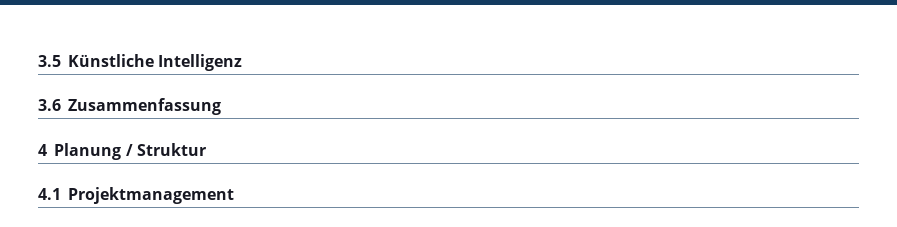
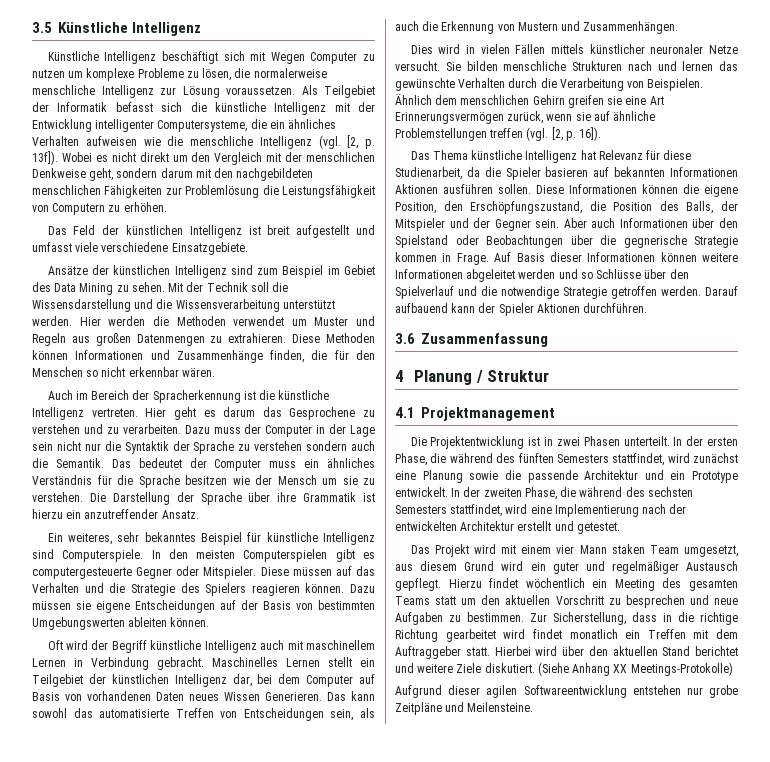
(243, 62) none -> [47,51,375,64] [32,68,327,81] [32,85,375,98] [32,102,375,115] [32,119,337,132] [32,135,375,149] [32,151,375,165] [32,168,314,181] [32,185,375,198] [32,202,167,215] [47,225,375,238] [32,242,248,255] [47,265,375,278] [32,282,289,295] [32,299,335,312] [32,316,375,326] [32,333,375,346] [32,350,375,363] [32,367,215,377] [47,390,330,403] [32,407,375,420] [32,424,375,437] [32,441,375,454] [32,458,375,471] [32,475,375,488] [32,492,375,505] [32,509,199,519] [47,532,375,545] [32,549,375,562] [32,566,376,579] [32,583,375,596] [32,600,375,613] [32,617,210,630] [47,640,375,653] [32,657,375,670] [32,674,375,687] [32,691,375,701] [32,708,375,721] [395,21,679,34] [410,44,738,54] [395,61,738,71] [395,78,704,91] [395,94,664,108] [395,111,656,124] [395,127,602,141] [410,150,692,163] [395,167,738,180] [395,184,738,197] [395,201,738,214] [395,218,738,231] [395,235,738,248] [395,252,738,265] [395,269,689,282] [395,286,738,299] [395,303,648,316] // Künstliche Intelligenz beschäftigt sich mit Wegen Computer zu nutzen um komplexe Probleme zu lösen, die normalerweise menschliche Intelligenz zur Lösung voraussetzen. Als Teilgebiet der Informatik befasst sich die künstliche Intelligenz mit der Entwicklung intelligenter Computersysteme, die ein ähnliches Verhalten aufweisen wie die menschliche Intelligenz (vgl. [2, p. 13f]). Wobei es nicht direkt um den Vergleich mit der menschlichen Denkweise geht, sondern darum mit den nachgebildeten menschlichen Fähigkeiten zur Problemlösung die Leistungsfähigkeit von Computern zu erhöhen. // Das Feld der künstlichen Intelligenz ist breit aufgestellt und umfasst viele verschiedene Einsatzgebiete. // Ansätze der künstlichen Intelligenz sind zum Beispiel im Gebiet des Data Mining zu sehen. Mit der Technik soll die Wissensdarstellung und die Wissensverarbeitung unterstützt werden. Hier werden die Methoden verwendet um Muster und Regeln aus großen Datenmengen zu extrahieren. Diese Methoden können Informationen und Zusammenhänge finden, die für den Menschen so nicht erkennbar wären. // Auch im Bereich der Spracherkennung ist die künstliche Intelligenz vertreten. Hier geht es darum das Gesprochene zu verstehen und zu verarbeiten. Dazu muss der Computer in der Lage sein nicht nur die Syntaktik der Sprache zu verstehen sondern auch die Semantik. Das bedeutet der Computer muss ein ähnliches Verständnis für die Sprache besitzen wie der Mensch um sie zu verstehen. Die Darstellung der Sprache über ihre Grammatik ist hierzu ein anzutreffender Ansatz. // Ein weiteres, sehr bekanntes Beispiel für künstliche Intelligenz sind Computerspiele. In den meisten Computerspielen gibt es computergesteuerte Gegner oder Mitspieler. Diese müssen auf das Verhalten und die Strategie des Spielers reagieren können. Dazu müssen sie eigene Entscheidungen auf der Basis von bestimmten Umgebungswerten ableiten können. // Oft wird der Begriff künstliche Intelligenz auch mit maschinellem Lernen in Verbindung gebracht. Maschinelles Lernen stellt ein Teilgebiet der künstlichen Intelligenz dar, bei dem Computer auf Basis von vorhandenen Daten neues Wissen Generieren. Das kann sowohl das automatisierte Treffen von Entscheidungen sein, als auch die Erkennung von Mustern und Zusammenhängen. // Dies wird in vielen Fällen mittels künstlicher neuronaler Netze versucht. Sie bilden menschliche Strukturen nach und lernen das gewünschte Verhalten durch die Verarbeitung von Beispielen. Ähnlich dem menschlichen Gehirn greifen sie eine Art Erinnerungsvermögen zurück, wenn sie auf ähnliche Problemstellungen treffen (vgl. [2, p. 16]). // Das Thema künstliche Intelligenz hat Relevanz für diese Studienarbeit, da die Spieler basieren auf bekannten Informationen Aktionen ausführen sollen. Diese Informationen können die eigene Position, den Erschöpfungszustand, die Position des Balls, der Mitspieler und der Gegner sein. Aber auch Informationen über den Spielstand oder Beobachtungen über die gegnerische Strategie kommen in Frage. Auf Basis dieser Informationen können weitere Informationen abgeleitet werden und so Schlüsse über den Spielverlauf und die notwendige Strategie getroffen werden. Darauf aufbauend kann der Spieler Aktionen durchführen.
(234, 195) none -> [410,436,738,449] [395,453,738,466] [395,470,738,483] [395,487,693,500] [395,504,687,517] [395,521,620,534] [410,544,738,557] [395,561,738,574] [395,578,738,591] [395,595,738,608] [395,612,738,625] [395,629,738,642] [395,646,738,659] [395,662,733,676] [395,685,738,698] [395,702,534,715] // Die Projektentwicklung ist in zwei Phasen unterteilt. In der ersten Phase, die während des fünften Semesters stattfindet, wird zunächst eine Planung sowie die passende Architektur und ein Prototype entwickelt. In der zweiten Phase, die während des sechsten Semesters stattfindet, wird eine Implementierung nach der entwickelten Architektur erstellt und getestet. // Das Projekt wird mit einem vier Mann staken Team umgesetzt, aus diesem Grund wird ein guter und regelmäßiger Austausch gepflegt. Hierzu findet wöchentlich ein Meeting des gesamten Teams statt um den aktuellen Vorschritt zu besprechen und neue Aufgaben zu bestimmen. Zur Sicherstellung, dass in die richtige Richtung gearbeitet wird findet monatlich ein Treffen mit dem Auftraggeber statt. Hierbei wird über den aktuellen Stand berichtet und weitere Ziele diskutiert. (Siehe Anhang XX Meetings-Protokolle) // Aufgrund dieser agilen Softwareentwicklung entstehen nur grobe Zeitpläne und Meilensteine.

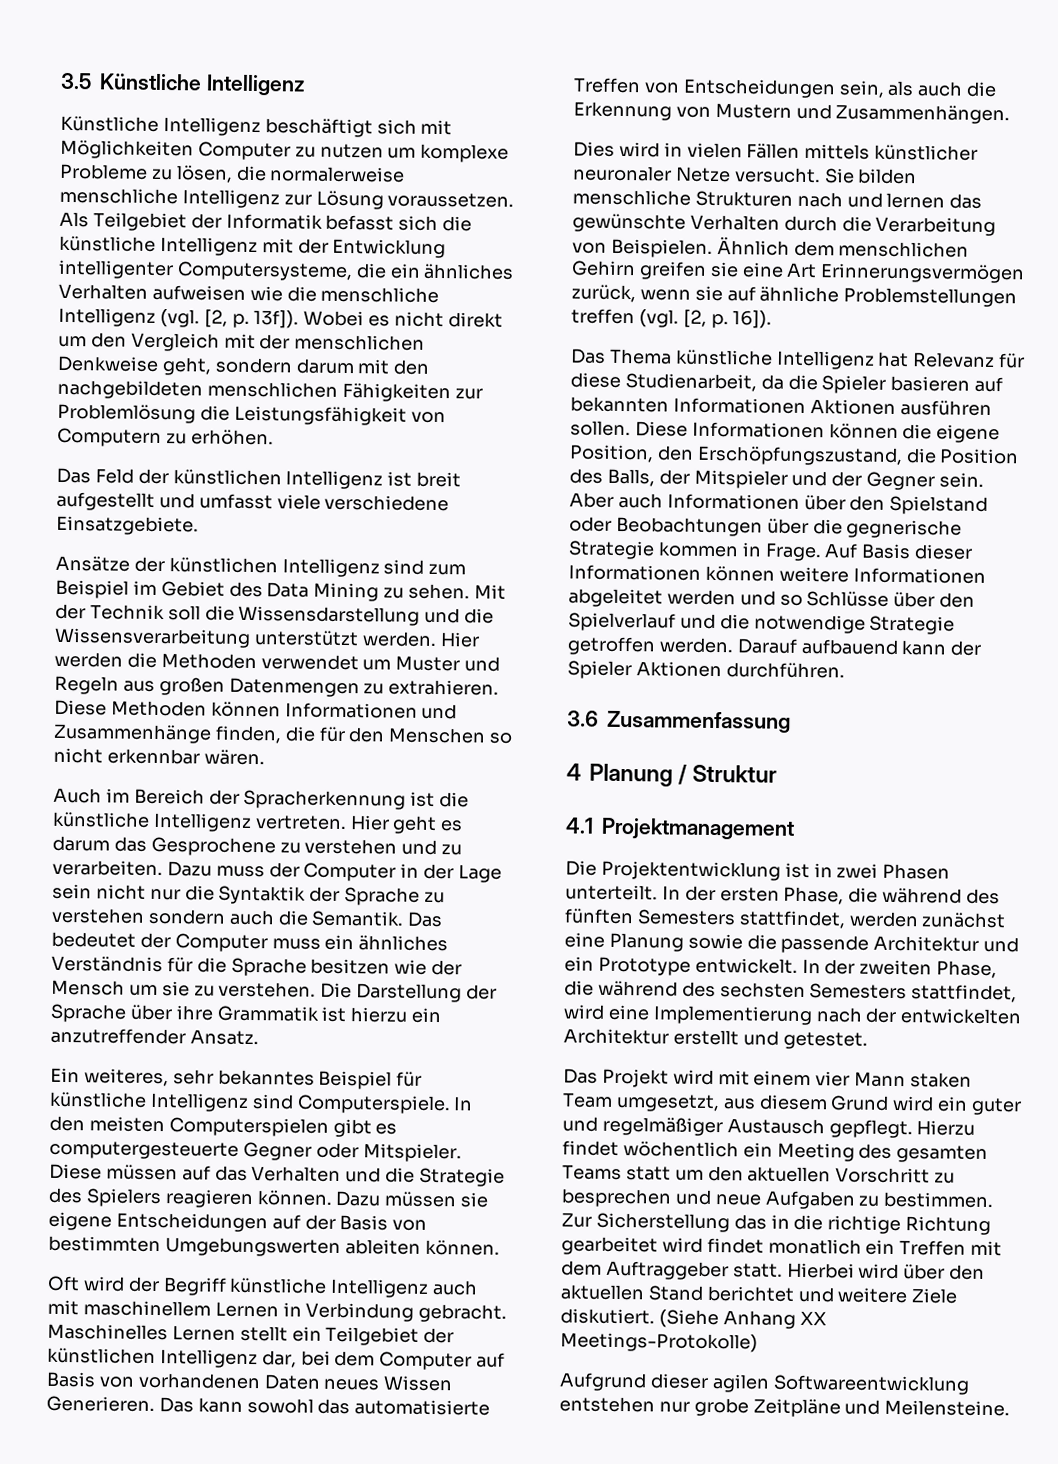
[270,52,305,64] Wegen -> [60,139,194,160] Möglichkeiten
[667,453,690,463] wird -> [848,911,919,928] werden
[553,612,657,625] Sicherstellung, dass -> [595,1212,767,1233] Sicherstellung das

